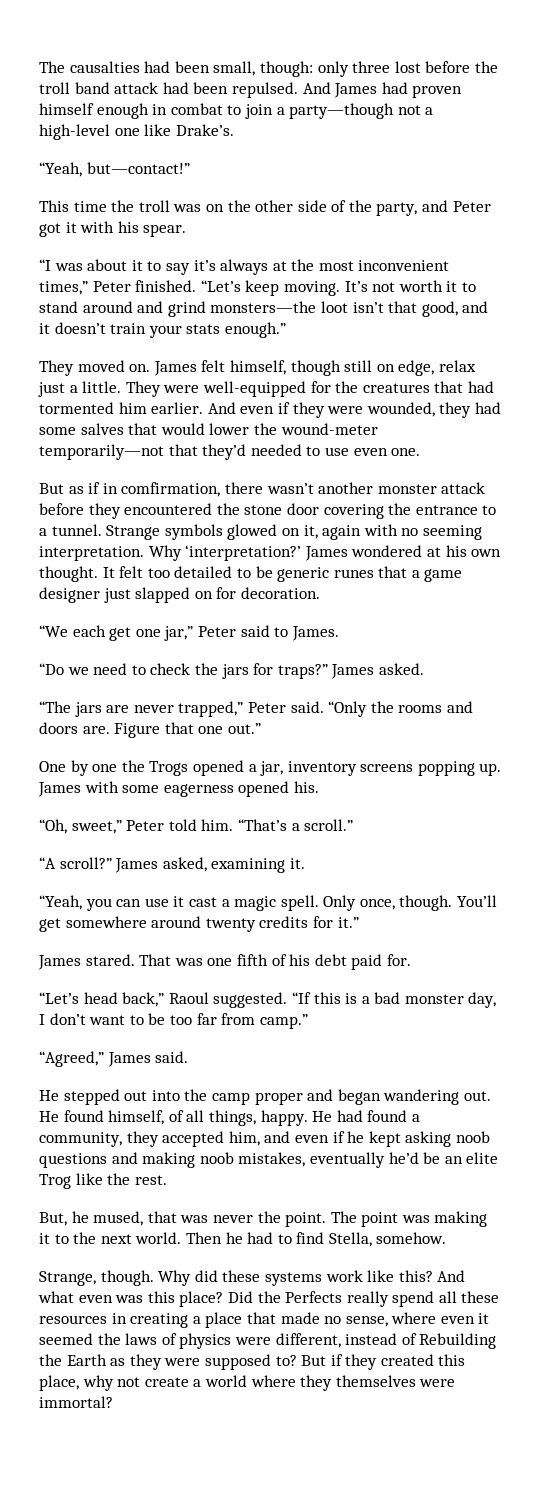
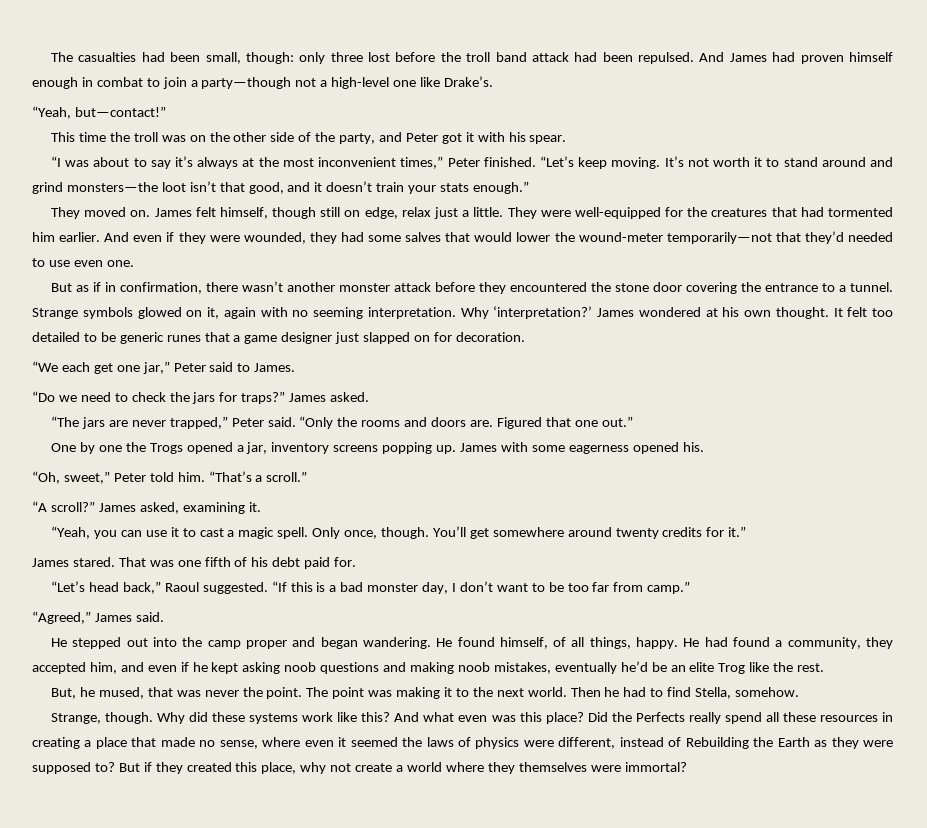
[39,61,140,73] The causalties -> [51,52,137,62] The casualties
[131,260,143,271] it -> (130, 162) none
[121,482,221,497] comfirmation, -> [120,282,203,294] confirmation,
[114,723,161,738] Figure -> [496,417,542,429] Figured
(185, 901) none -> [182,528,196,537] to
[383,1089,491,1105] wandering out. -> [362,637,431,649] wandering.

